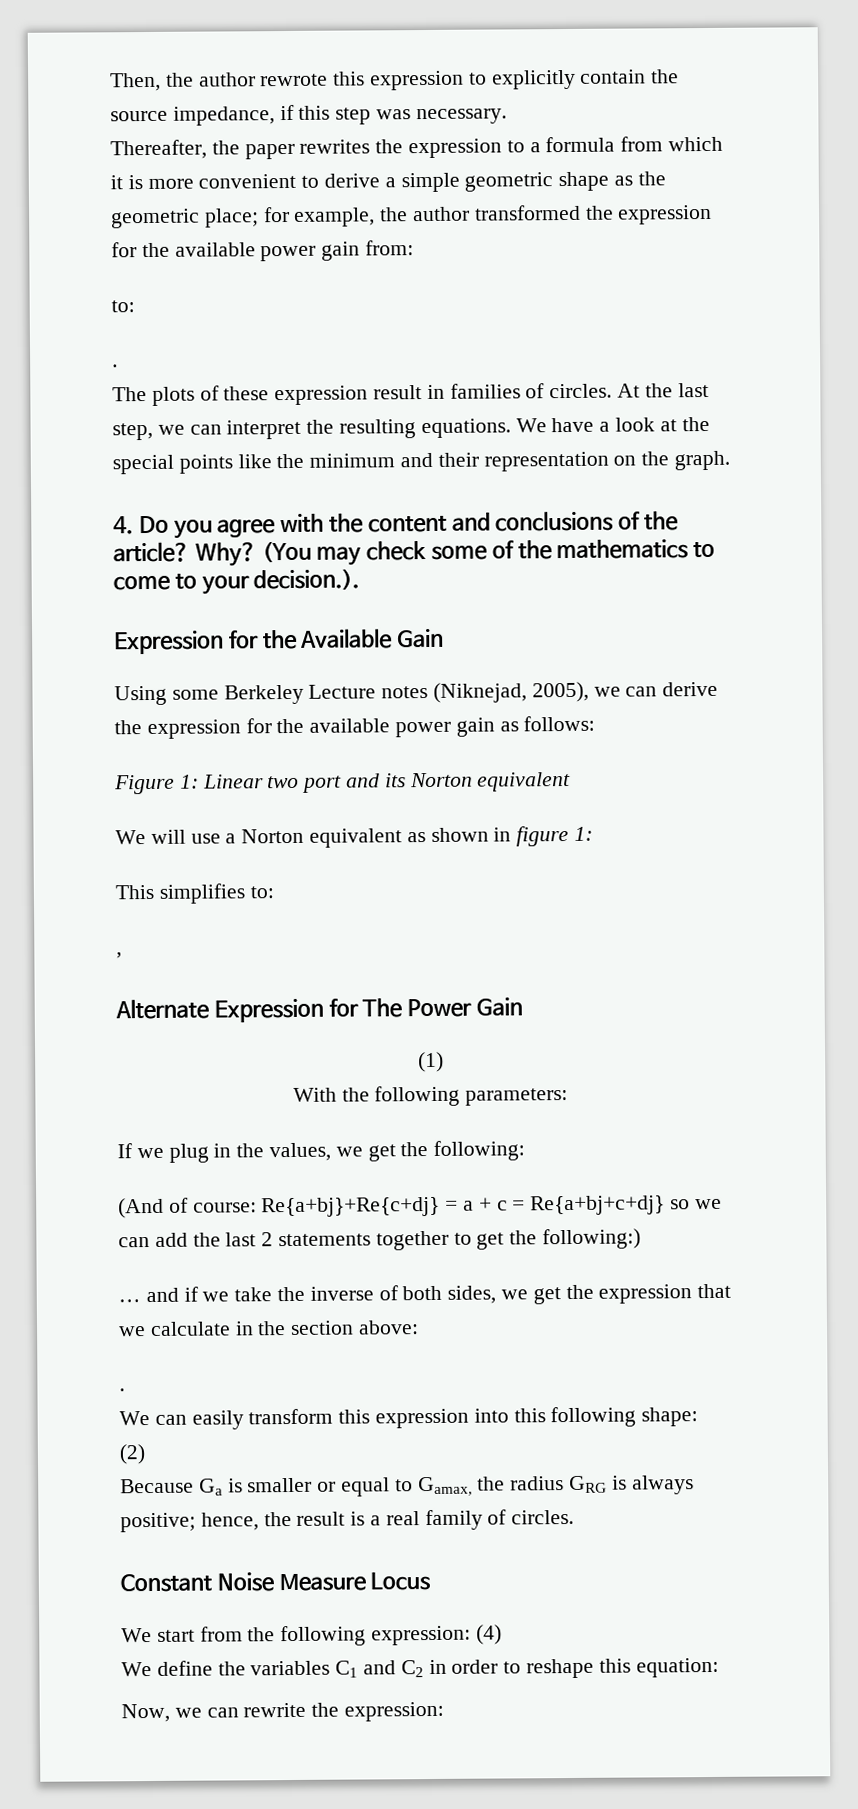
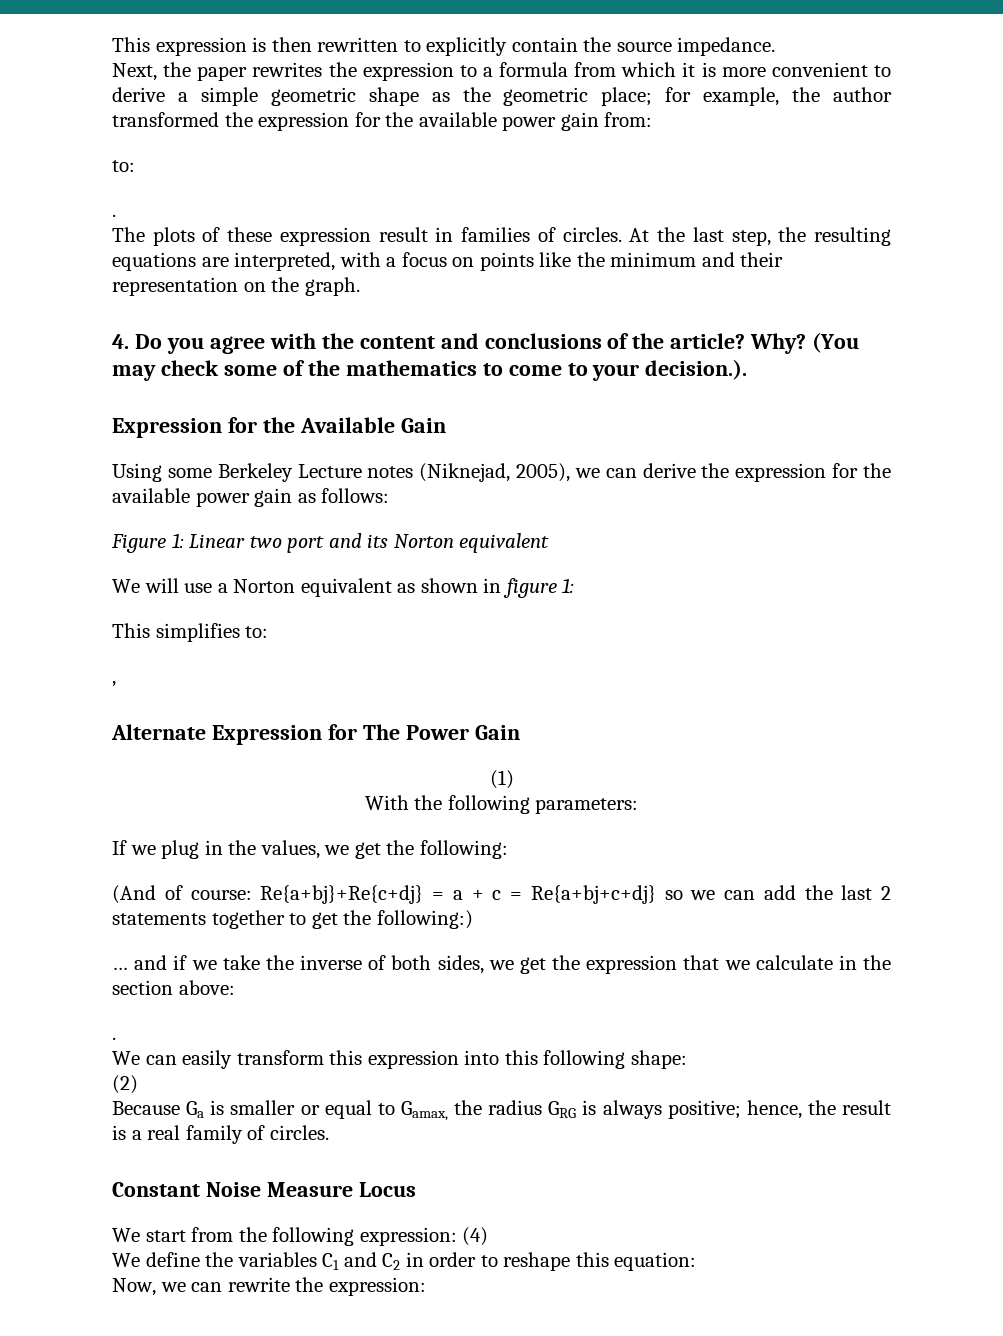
[110,70,465,92] Then, the author rewrote this expression -> [112,37,399,56] This expression is then rewritten
[172,104,507,126] [110,139,207,160] impedance, if this step was necessary. // Thereafter, -> [677,37,776,56] [112,63,157,81] impedance. // Next,
[157,416,710,440] [112,454,174,475] we can interpret the resulting equations. We have a look at the special -> [778,227,892,246] [112,252,475,271] the resulting equations are interpreted, with a focus on

